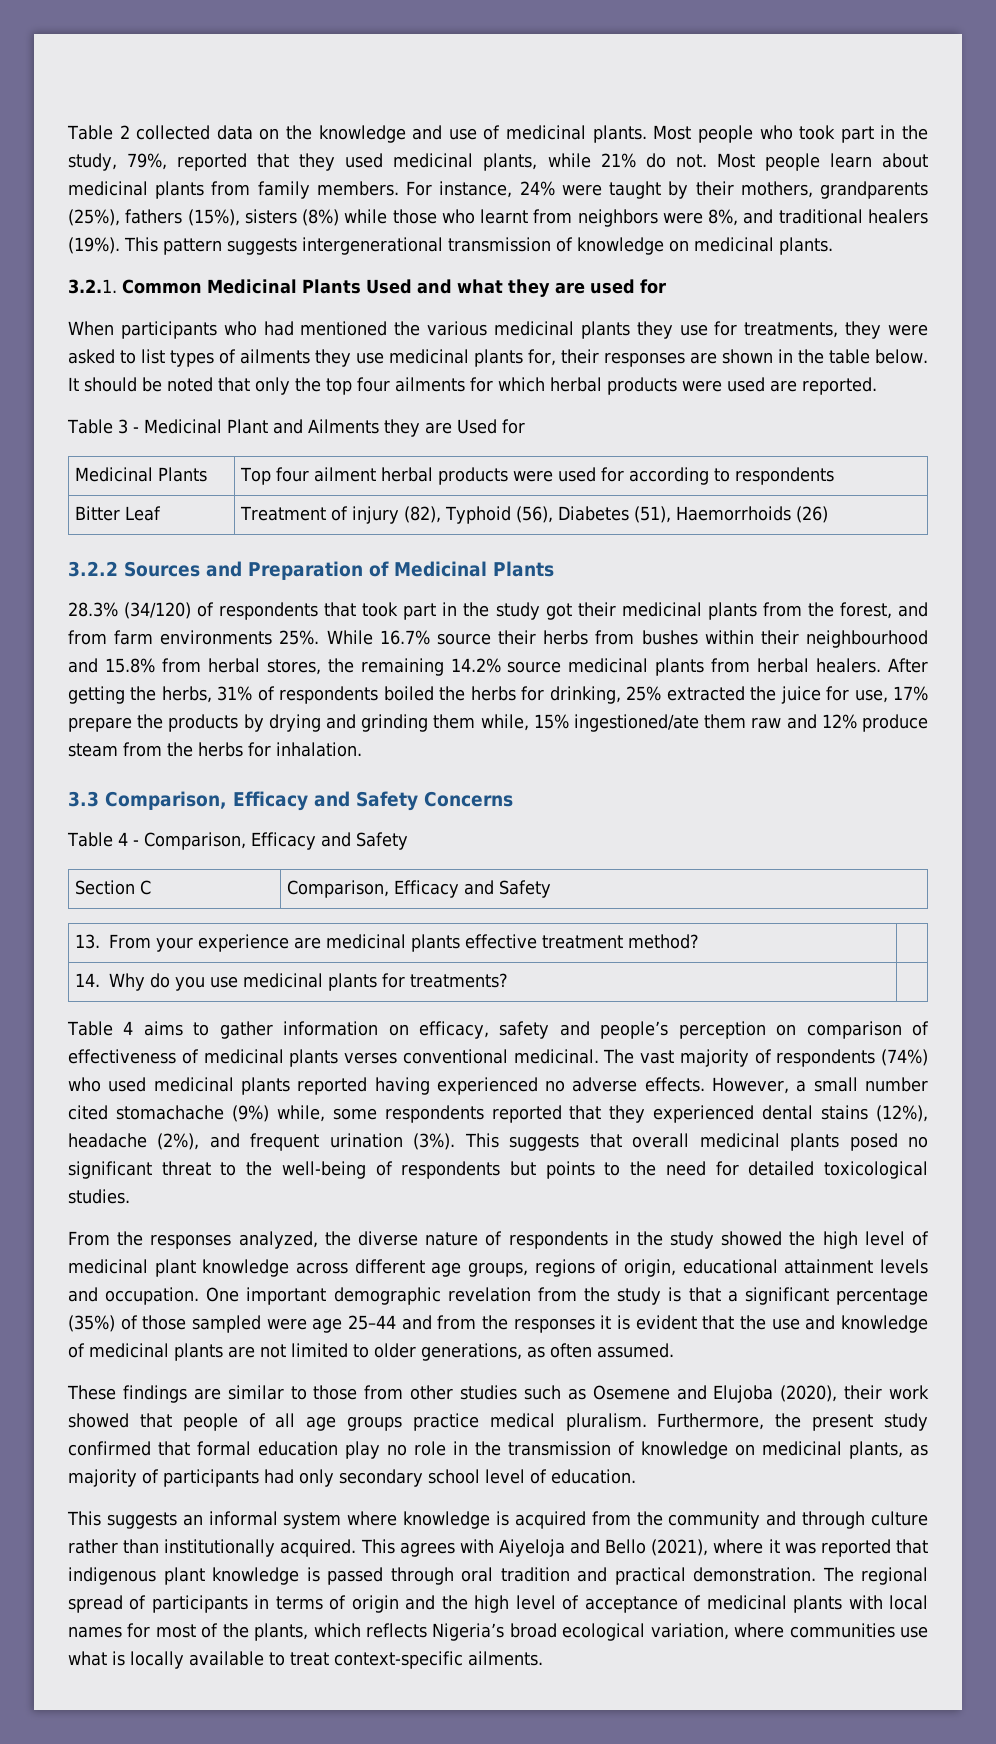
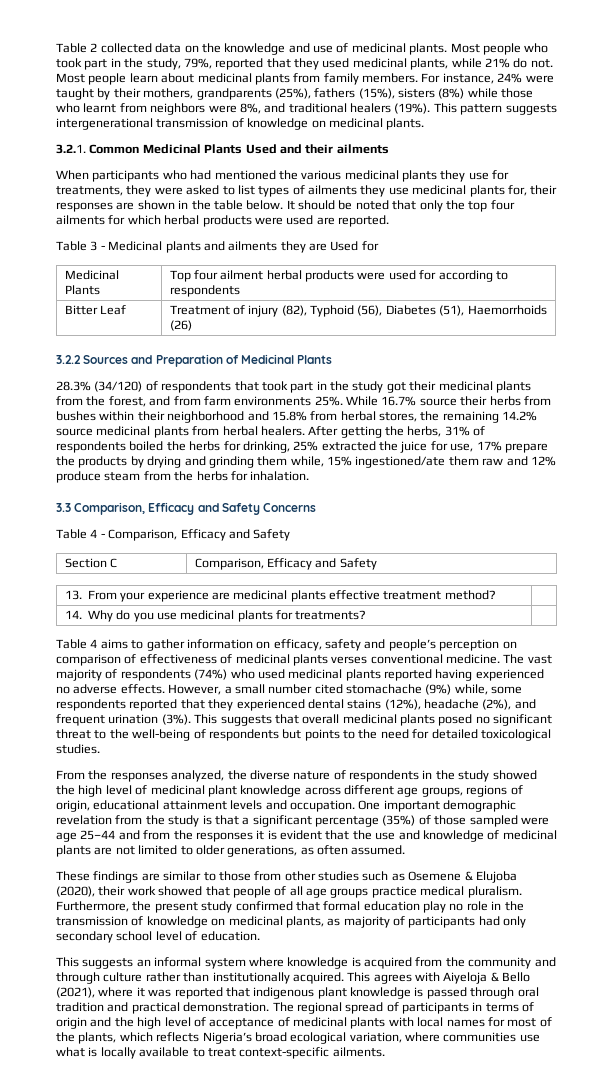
[457,279,666,297] what they are used for -> [305,144,389,154] their ailments
[226,419,379,434] Plant and Ailments -> [165,241,278,253] plants and ailments
[806,630,929,648] neighbourhood -> [167,411,245,423] neighborhood
[513,1049,599,1064] medicinal. -> [446,654,500,664] medicine.
[676,1385,707,1400] and -> [464,871,473,881] &
[570,1539,601,1554] and -> [490,972,499,982] &

